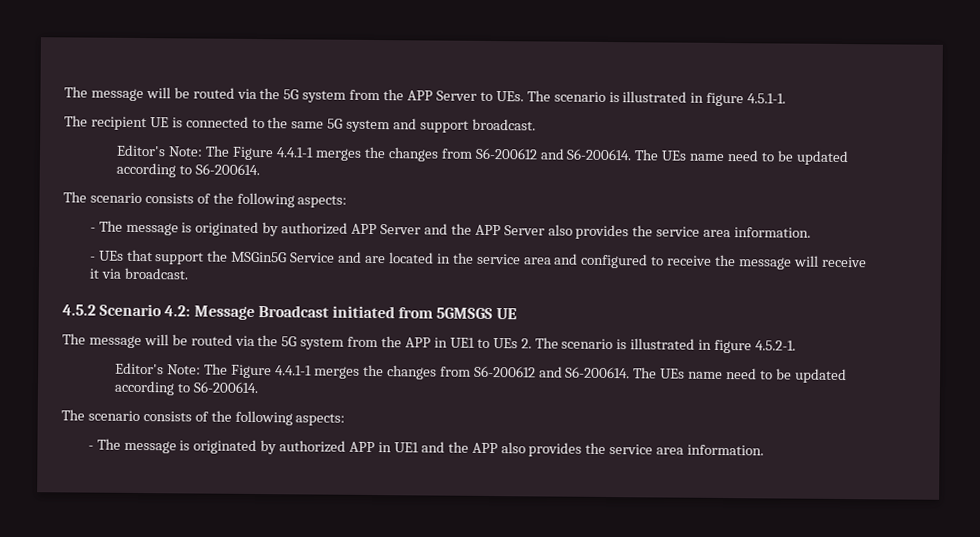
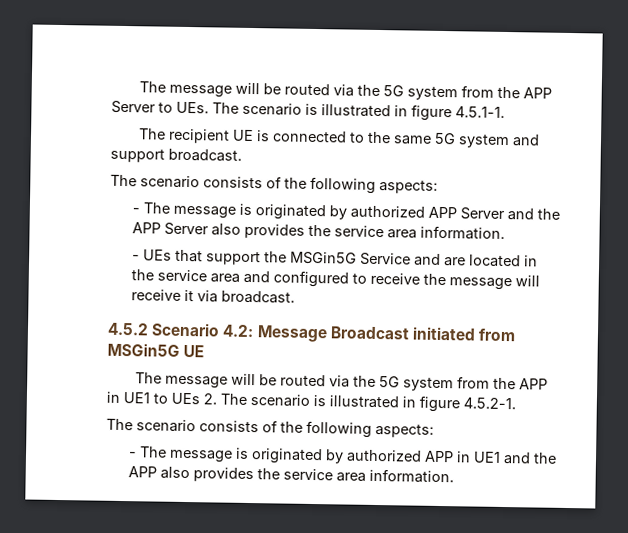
[116,144,849,166] [116,162,261,178] // Editor's Note: The Figure 4.4.1-1 merges the changes from S6-200612 and S6-200614. The UEs name need to be updated according to S6-200614. -> (242, 155) none
[436,307,494,320] 5GMSGS -> [107,342,180,357] MSGin5G
[115,362,847,384] [114,380,260,396] // Editor's Note: The Figure 4.4.1-1 merges the changes from S6-200612 and S6-200614. The UEs name need to be updated according to S6-200614. -> (516, 403) none

